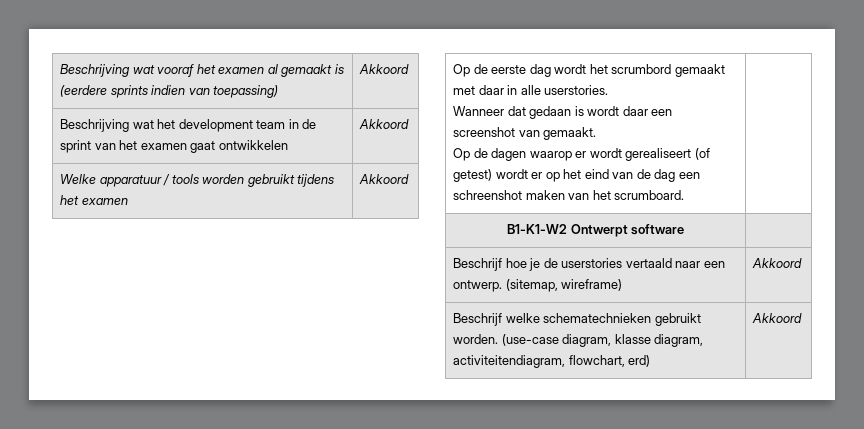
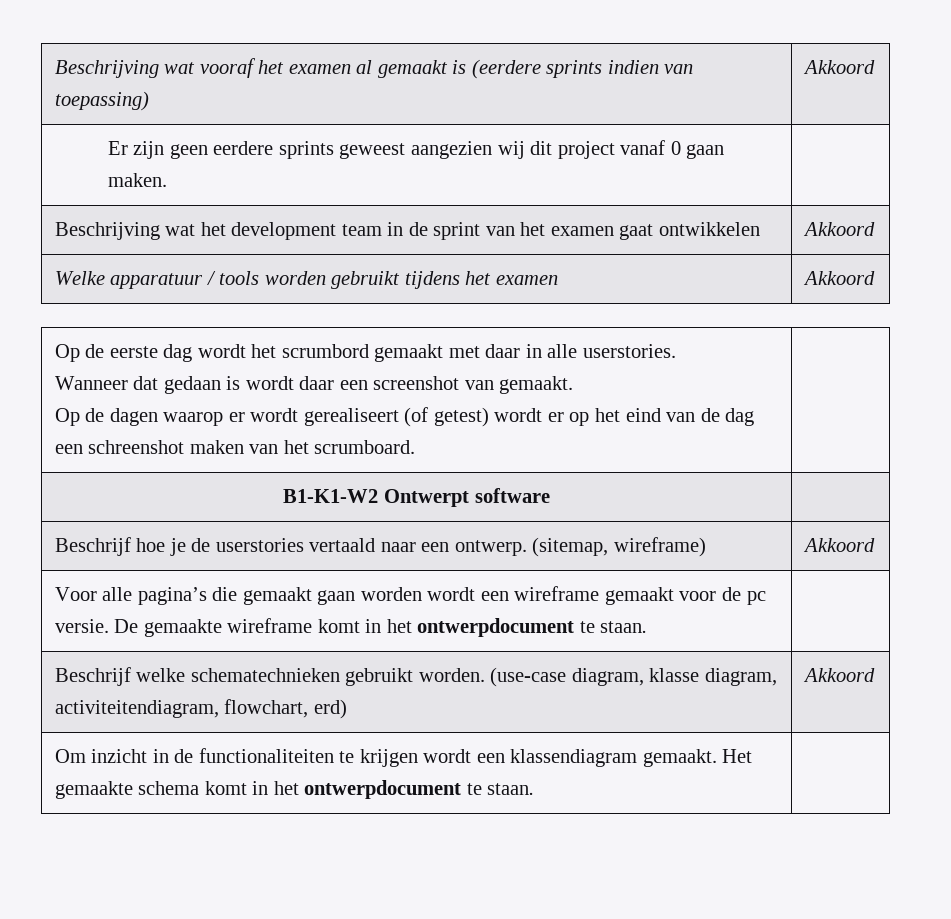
(410, 69) none -> [107,140,725,159] [107,173,167,187] // Er zijn geen eerdere sprints geweest aangezien wij dit project vanaf 0 gaan maken. |
(803, 263) none -> [54,586,766,605] [54,618,648,637] // Voor alle pagina’s die gemaakt gaan worden wordt een wireframe gemaakt voor de pc versie. De gemaakte wireframe komt in het ontwerpdocument te staan. |
(803, 318) none -> [54,748,753,767] [54,780,535,799] // Om inzicht in de functionaliteiten te krijgen wordt een klassendiagram gemaakt. Het gemaakte schema komt in het ontwerpdocument te staan. |

